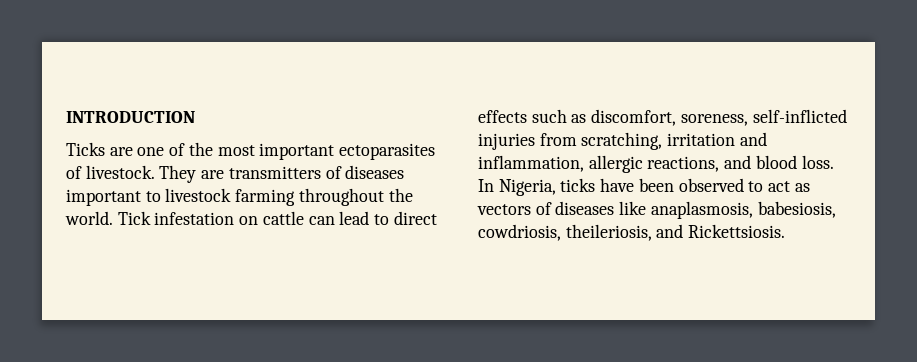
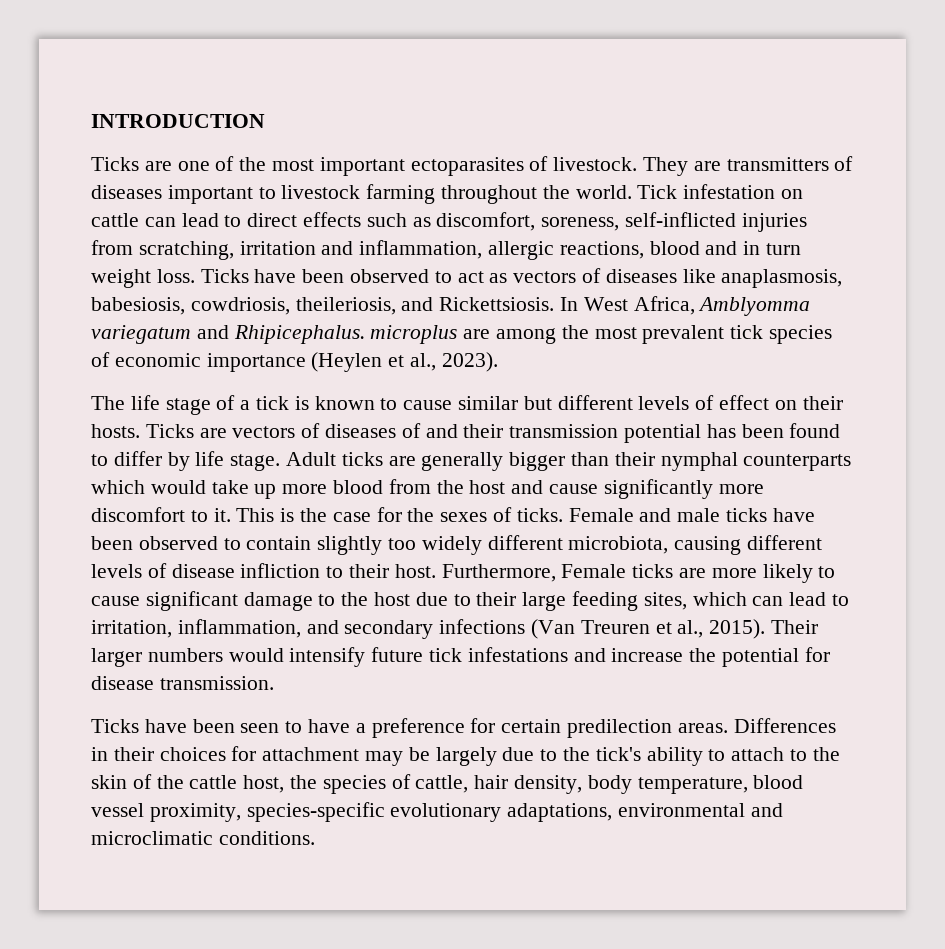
[724,155,834,169] [478,178,596,196] and blood loss. In Nigeria, ticks -> [649,241,802,255] [91,269,249,288] blood and in turn weight loss. Ticks
(786, 231) none -> [560,296,811,316] [91,325,833,344] [91,352,498,372] [91,395,843,415] [91,423,841,443] [91,451,852,471] [91,479,764,499] [91,507,815,522] [91,535,823,555] [91,563,836,583] [91,591,850,611] [91,619,819,639] [91,647,830,667] [91,676,274,690] [91,718,836,738] [91,746,840,766] [91,774,804,794] [91,802,783,822] [91,831,315,845] In West Africa, Amblyomma variegatum and Rhipicephalus. microplus are among the most prevalent tick species of economic importance (Heylen et al., 2023). // The life stage of a tick is known to cause similar but different levels of effect on their hosts. Ticks are vectors of diseases of and their transmission potential has been found to differ by life stage. Adult ticks are generally bigger than their nymphal counterparts which would take up more blood from the host and cause significantly more discomfort to it. This is the case for the sexes of ticks. Female and male ticks have been observed to contain slightly too widely different microbiota, causing different levels of disease infliction to their host. Furthermore, Female ticks are more likely to cause significant damage to the host due to their large feeding sites, which can lead to irritation, inflammation, and secondary infections (Van Treuren et al., 2015). Their larger numbers would intensify future tick infestations and increase the potential for disease transmission. // Ticks have been seen to have a preference for certain predilection areas. Differences in their choices for attachment may be largely due to the tick's ability to attach to the skin of the cattle host, the species of cattle, hair density, body temperature, blood vessel proximity, species-specific evolutionary adaptations, environmental and microclimatic conditions.

